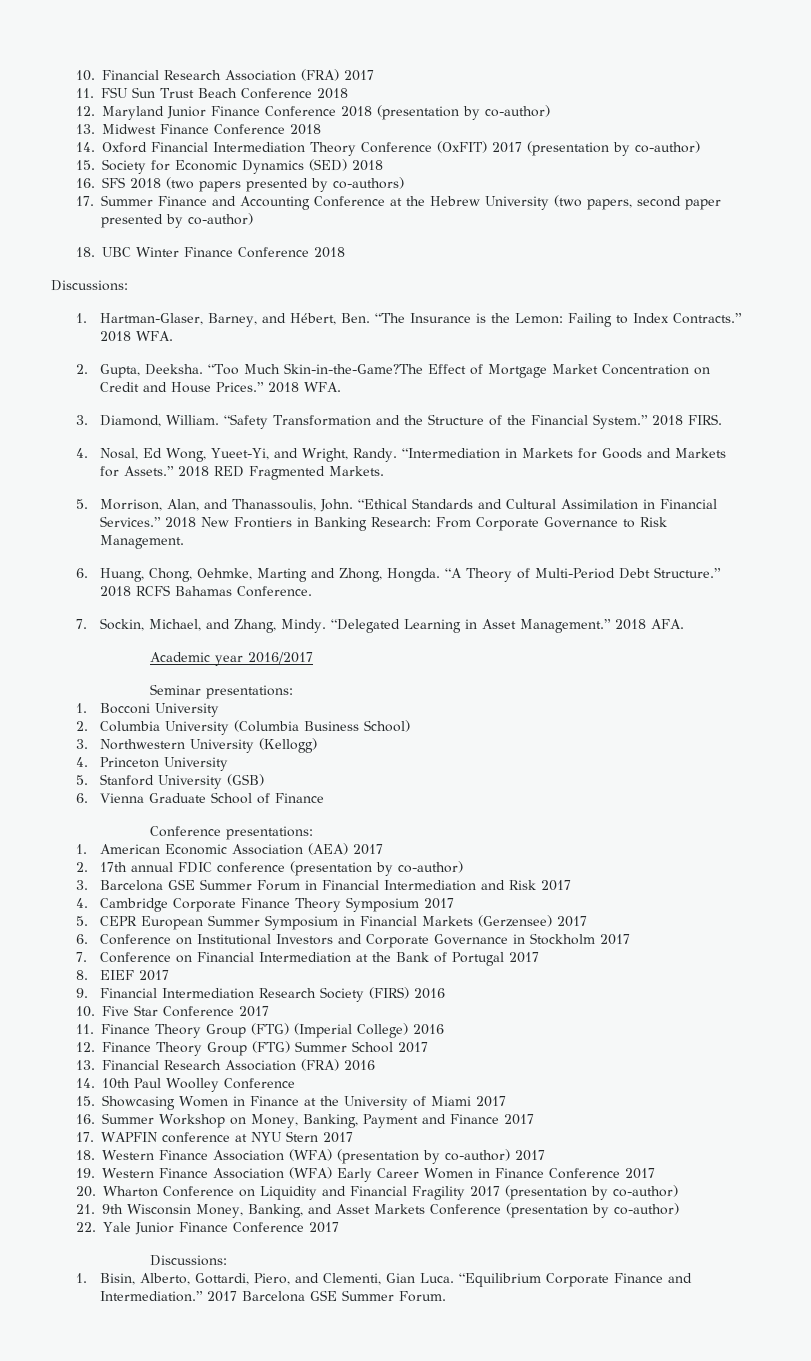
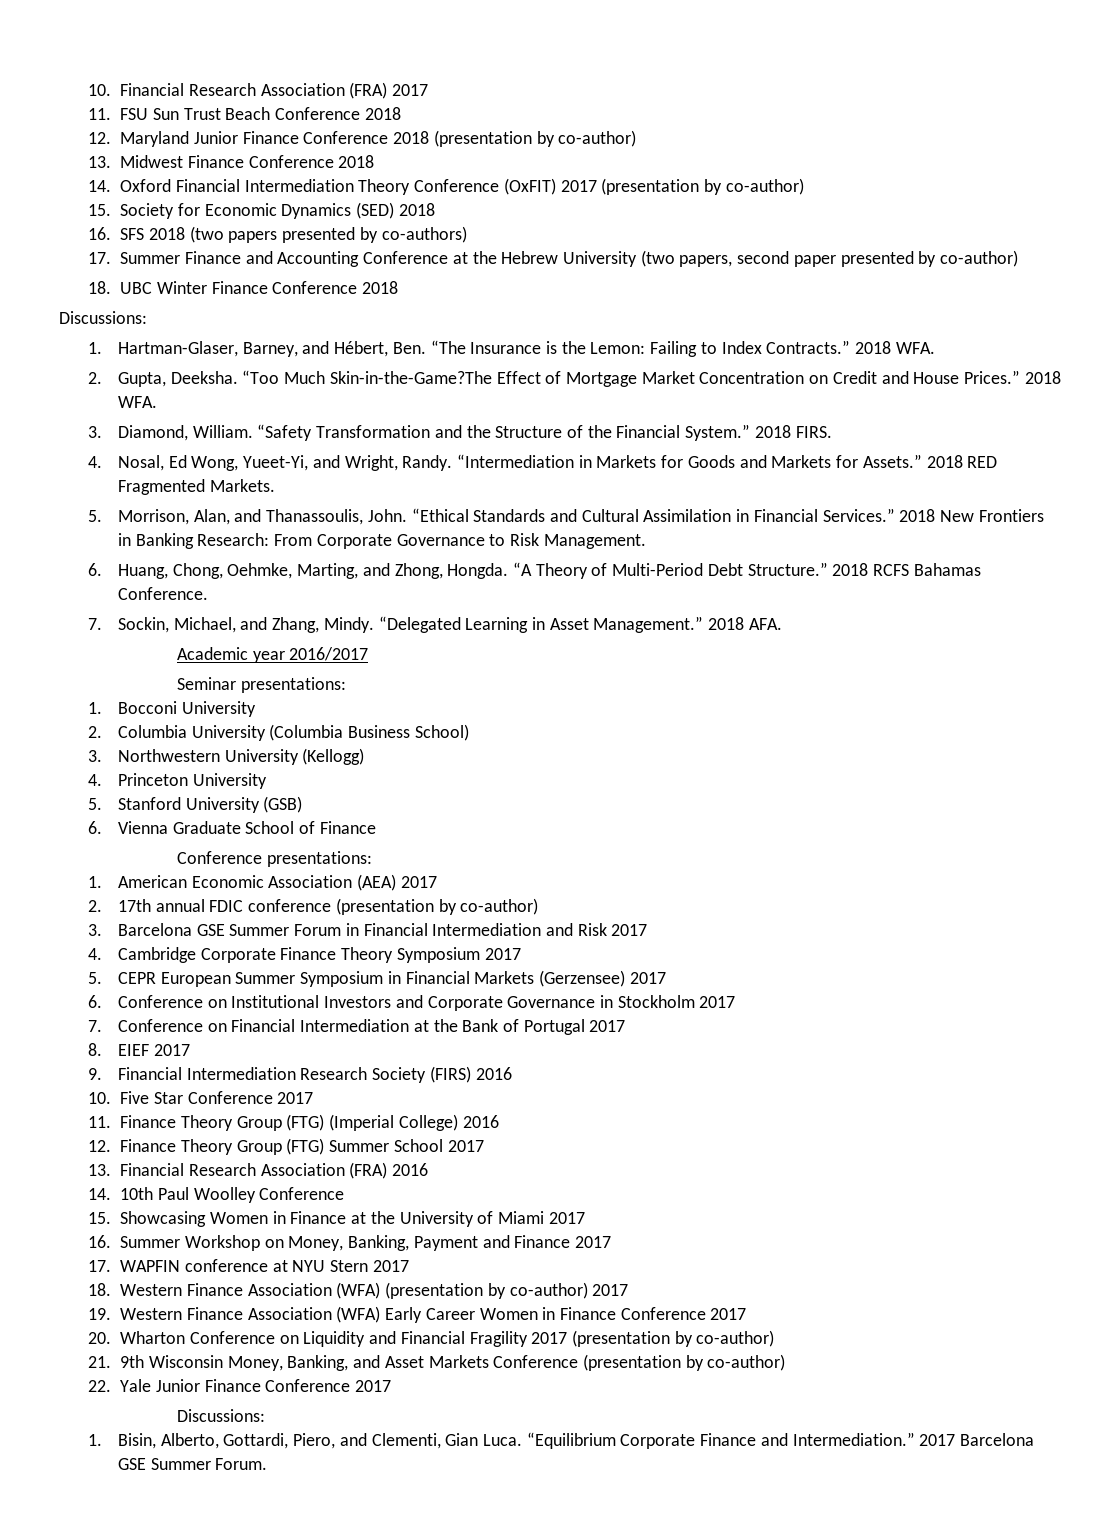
[257,568,308,582] Marting -> [297,563,359,579] Marting,

